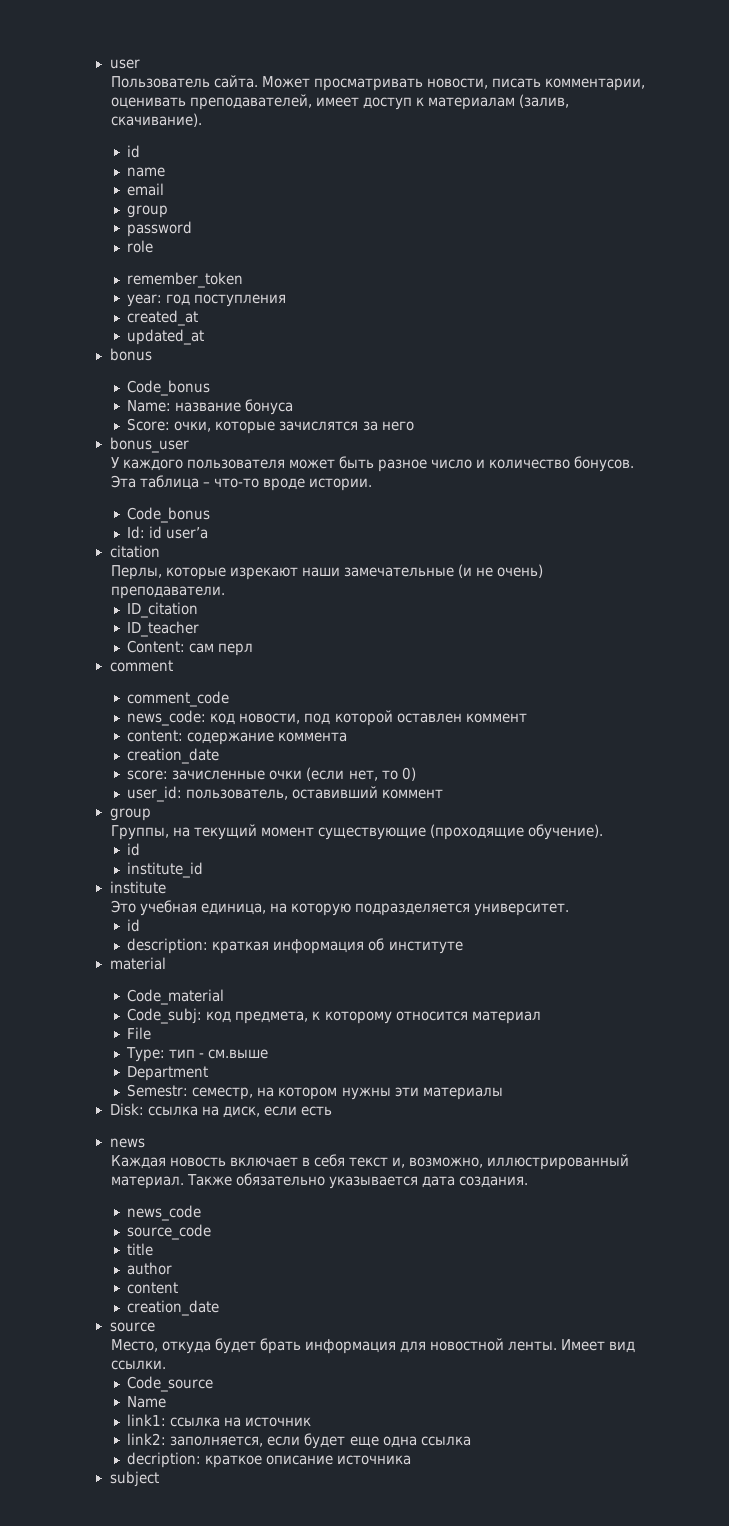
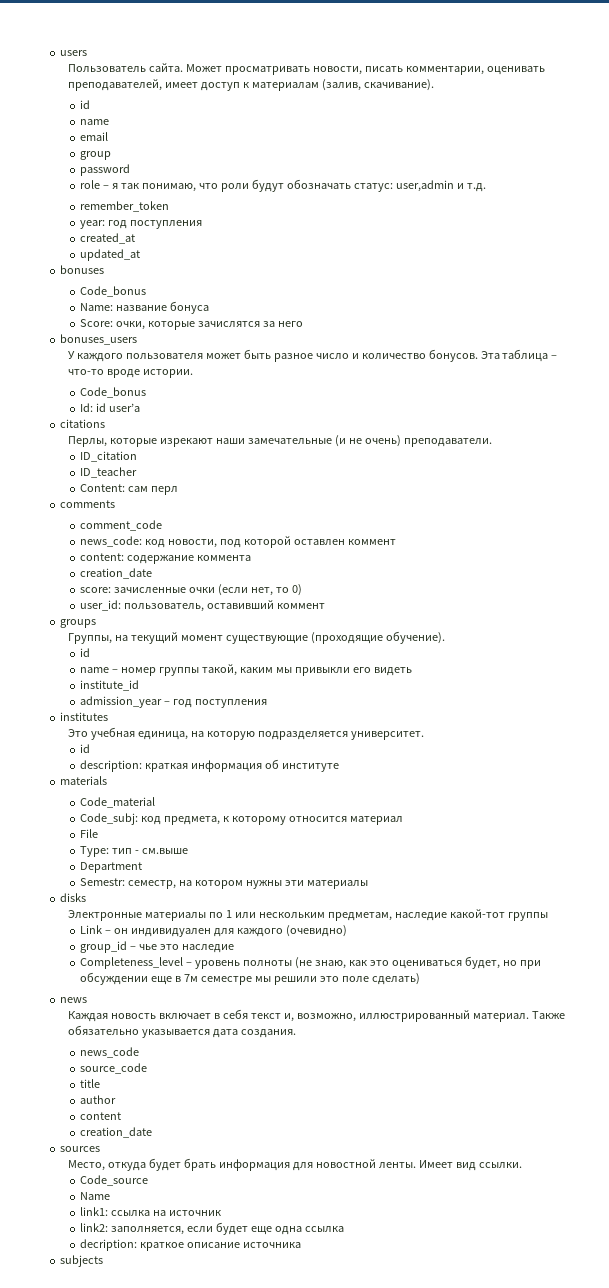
[109,59,140,69] user -> [59,50,87,56] users
(154, 246) none -> [102,179,486,192] – я так понимаю, что роли будут обозначать статус: user,admin и т.д.
[109,348,152,361] bonus -> [59,265,104,274] bonuses
[109,437,189,453] bonus_user -> [59,334,137,345] bonuses_users
[109,545,160,558] citation -> [59,419,105,428] citations
[109,660,173,672] comment -> [59,500,115,508] comments
[109,808,151,821] group -> [59,619,96,628] groups
[127,862,204,878] [109,881,166,894] institute_id // institute -> [79,664,412,676] [79,680,139,691] [79,696,267,708] [59,712,108,721] name – номер группы такой, каким мы привыкли его видеть // institute_id // admission_year – год поступления // institutes
[109,957,166,970] material -> [59,776,107,785] materials
[109,1103,333,1118] Disk: ссылка на диск, если есть -> [59,893,86,902] [67,909,548,921] [79,925,347,937] [79,941,234,953] [79,956,541,969] [79,972,420,985] disks // Электронные материалы по 1 или нескольким предметам, наследие какой-тот группы // Link – он индивидуален для каждого (очевидно) // group_id – чье это наследие // Completeness_level – уровень полноты (не знаю, как это оцениваться будет, но при обсуждении еще в 7м семестре мы решили это поле сделать)
[109,1322,155,1332] source -> [59,1146,100,1152] sources
[109,1471,159,1487] subject -> [59,1255,103,1267] subjects

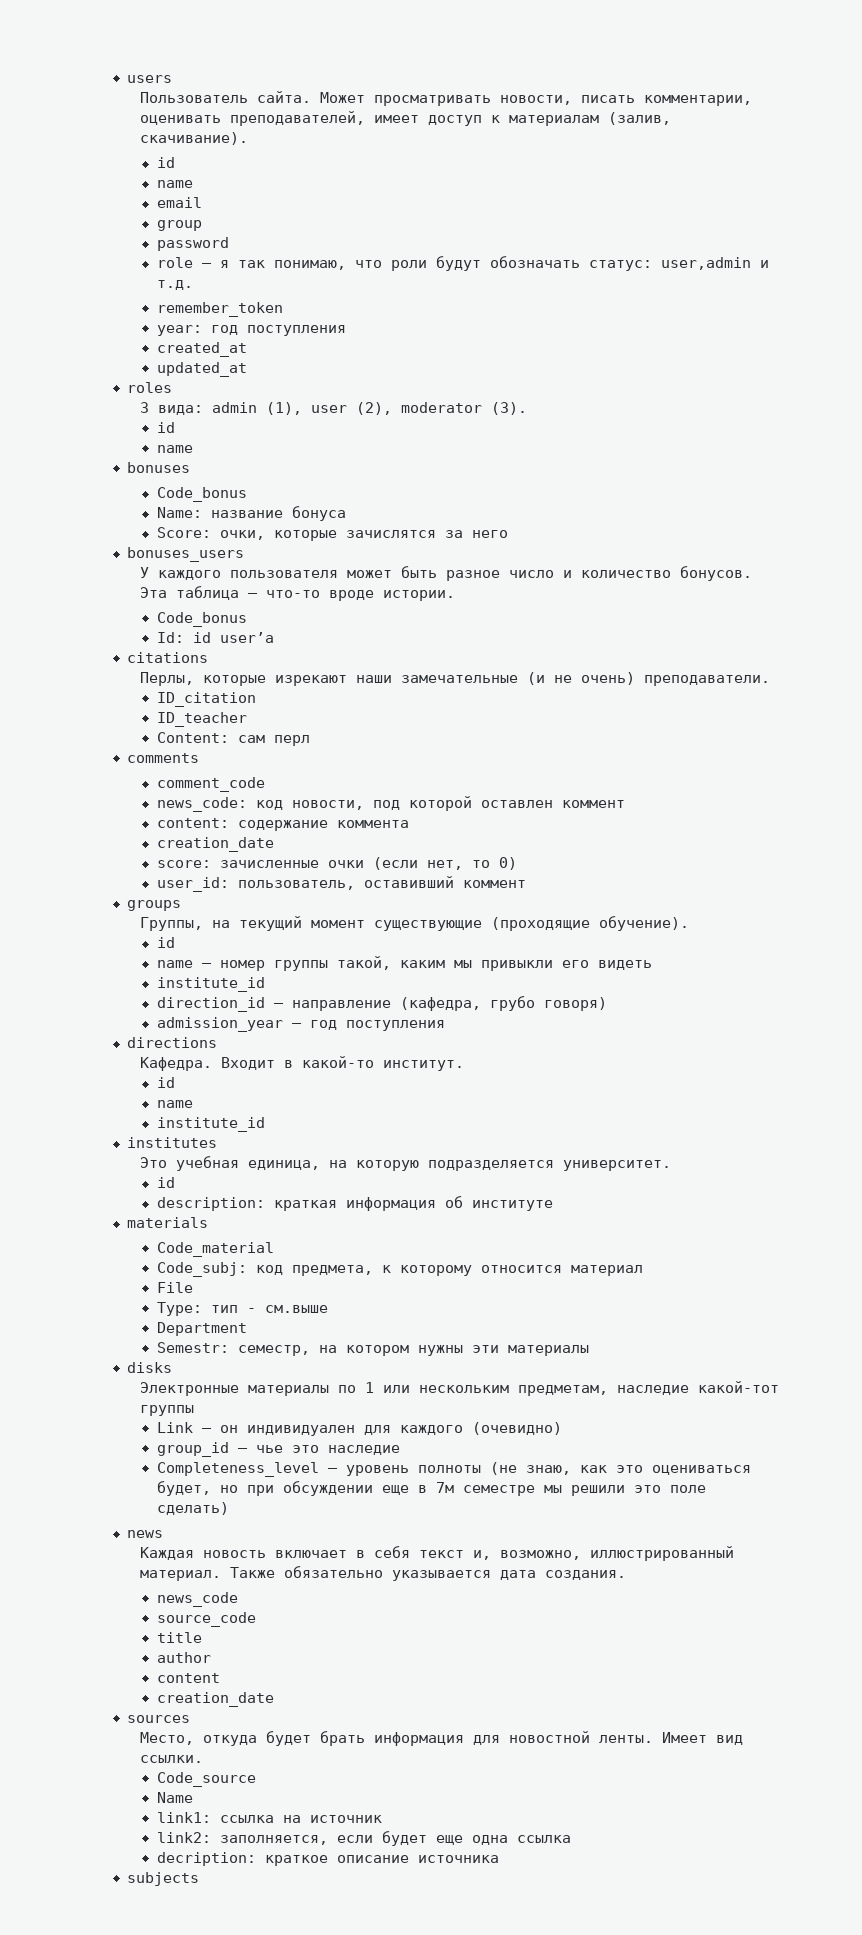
(140, 255) none -> [127,382,173,393] [140,402,528,415] [156,422,175,433] [156,445,193,453] // roles // 3 вида: admin (1), user (2), moderator (3). // id // name
[79,696,267,708] admission_year – год поступления -> [156,996,607,1012] [156,1017,445,1032] [127,1037,218,1048] [140,1056,465,1071] [156,1077,175,1088] [156,1100,193,1108] [156,1117,265,1132] direction_id – направление (кафедра, грубо говоря) // admission_year – год поступления // directions // Кафедра. Входит в какой-то институт. // id // name // institute_id

